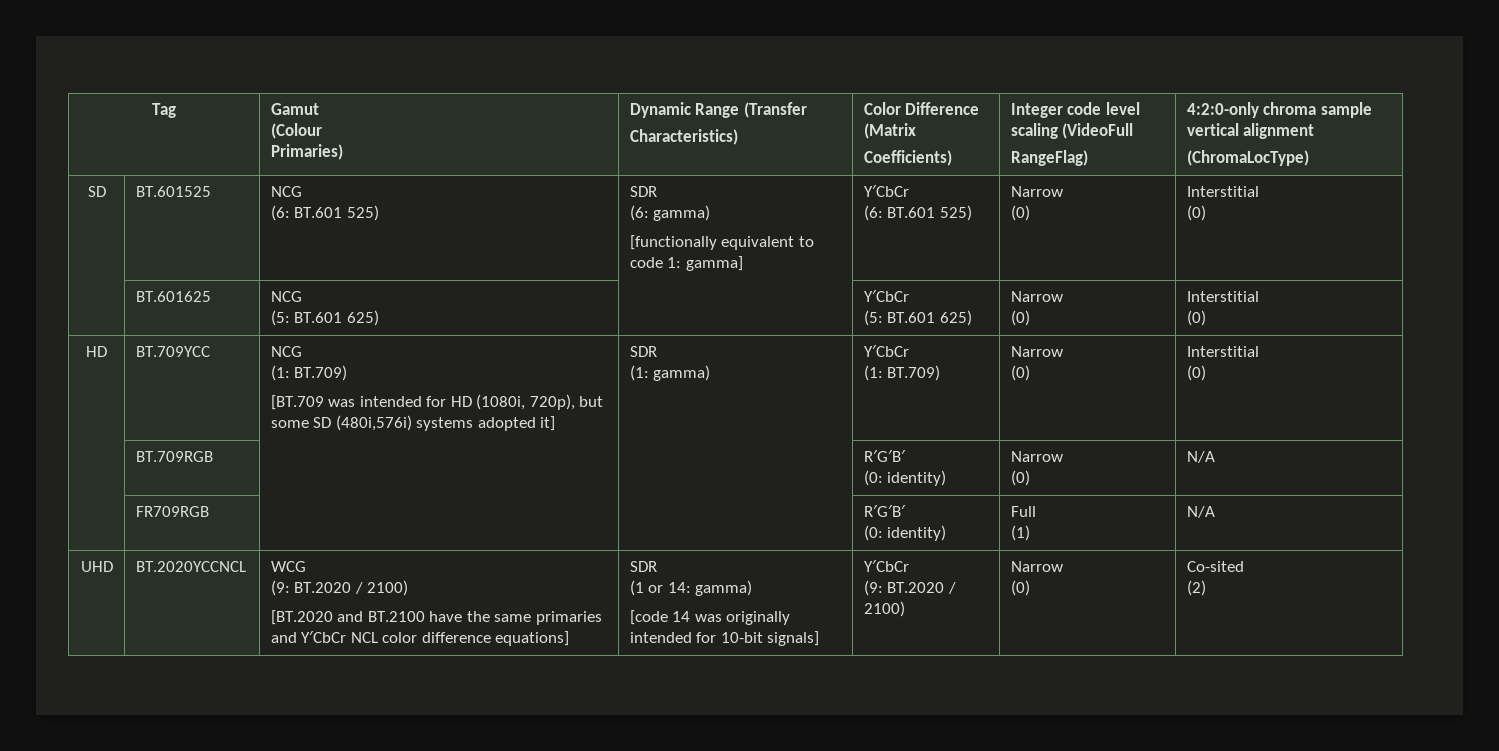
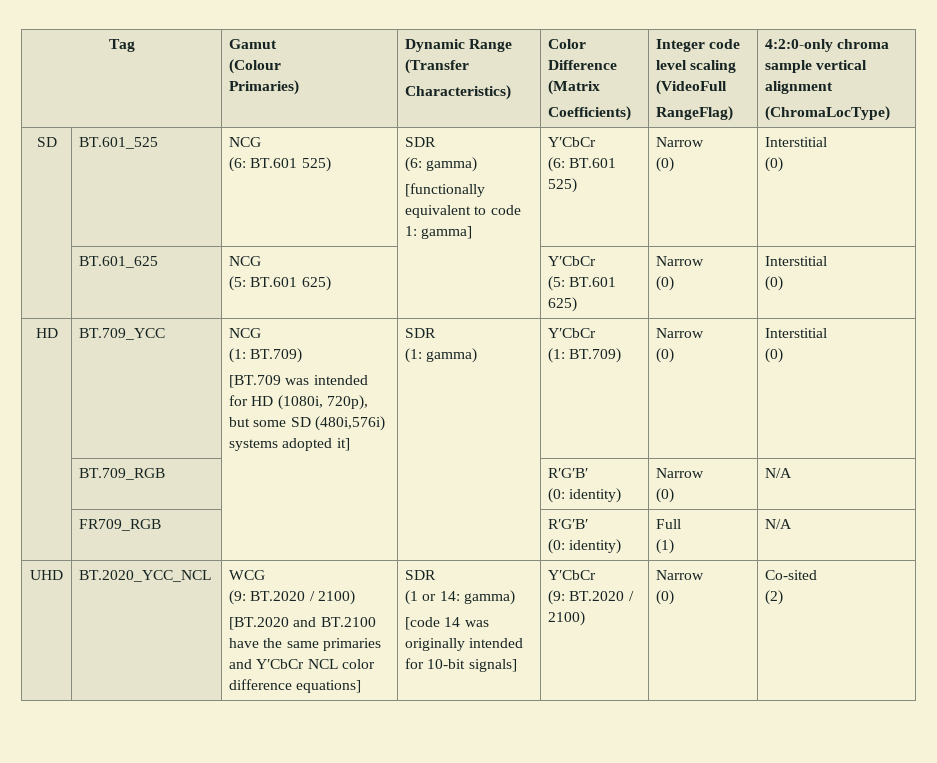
[135,186,211,197] BT.601525 -> [79,137,159,149] BT.601_525
[135,291,211,302] BT.601625 -> [79,256,159,268] BT.601_625
[135,346,210,357] BT.709YCC -> [79,328,166,340] BT.709_YCC
[135,451,213,462] BT.709RGB -> [79,468,166,480] BT.709_RGB
[135,506,209,517] FR709RGB -> [79,519,162,531] FR709_RGB
[135,561,246,572] BT.2020YCCNCL -> [79,570,212,582] BT.2020_YCC_NCL

